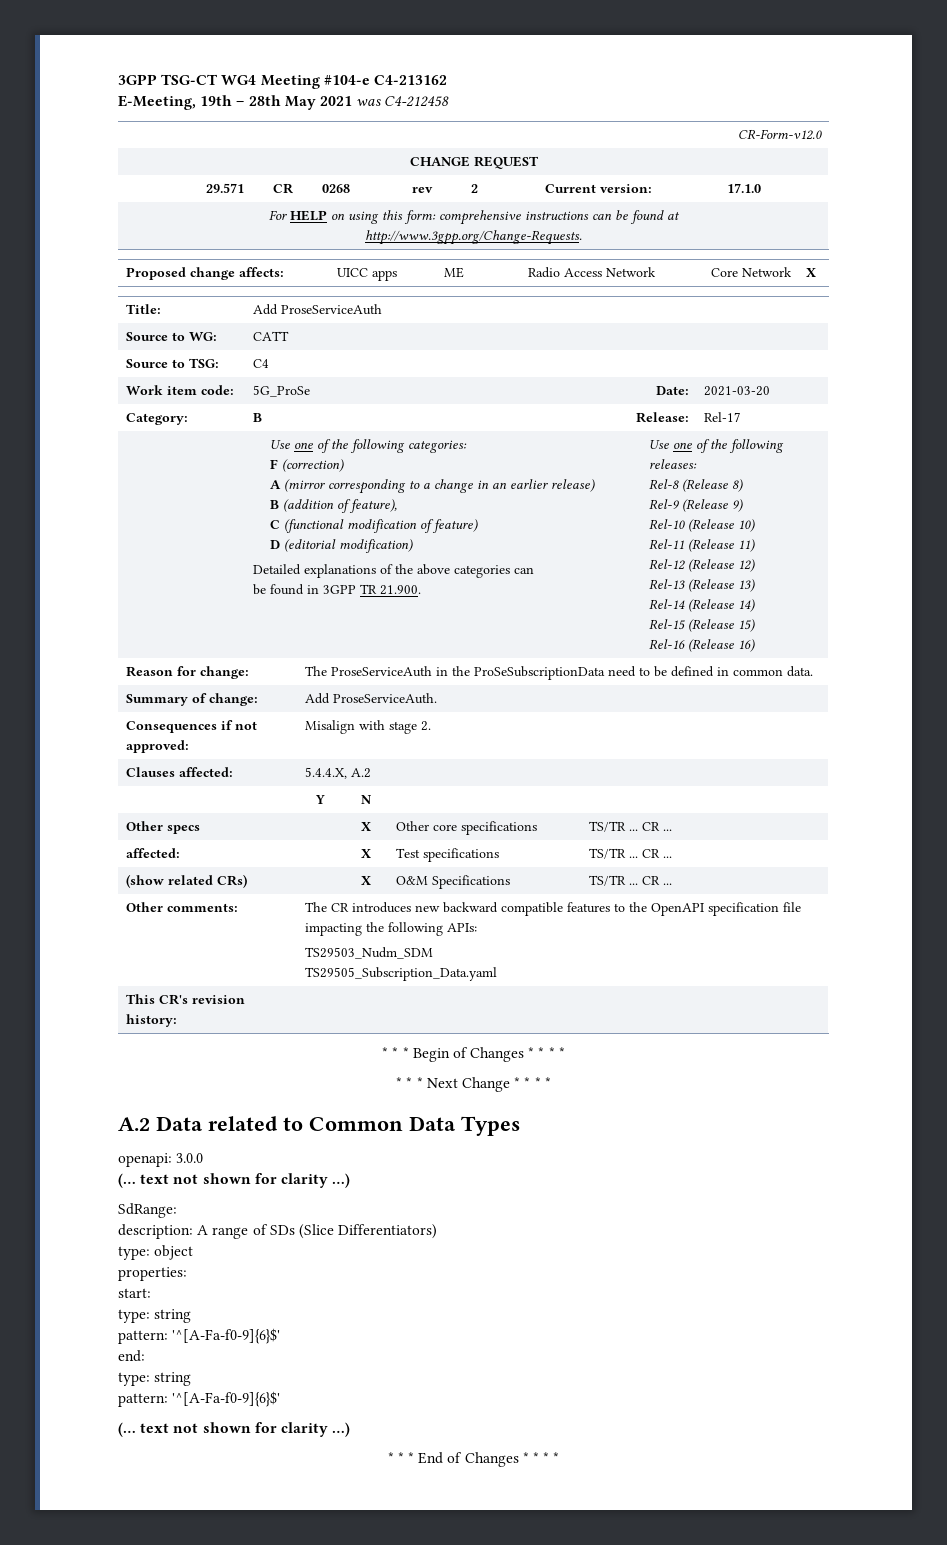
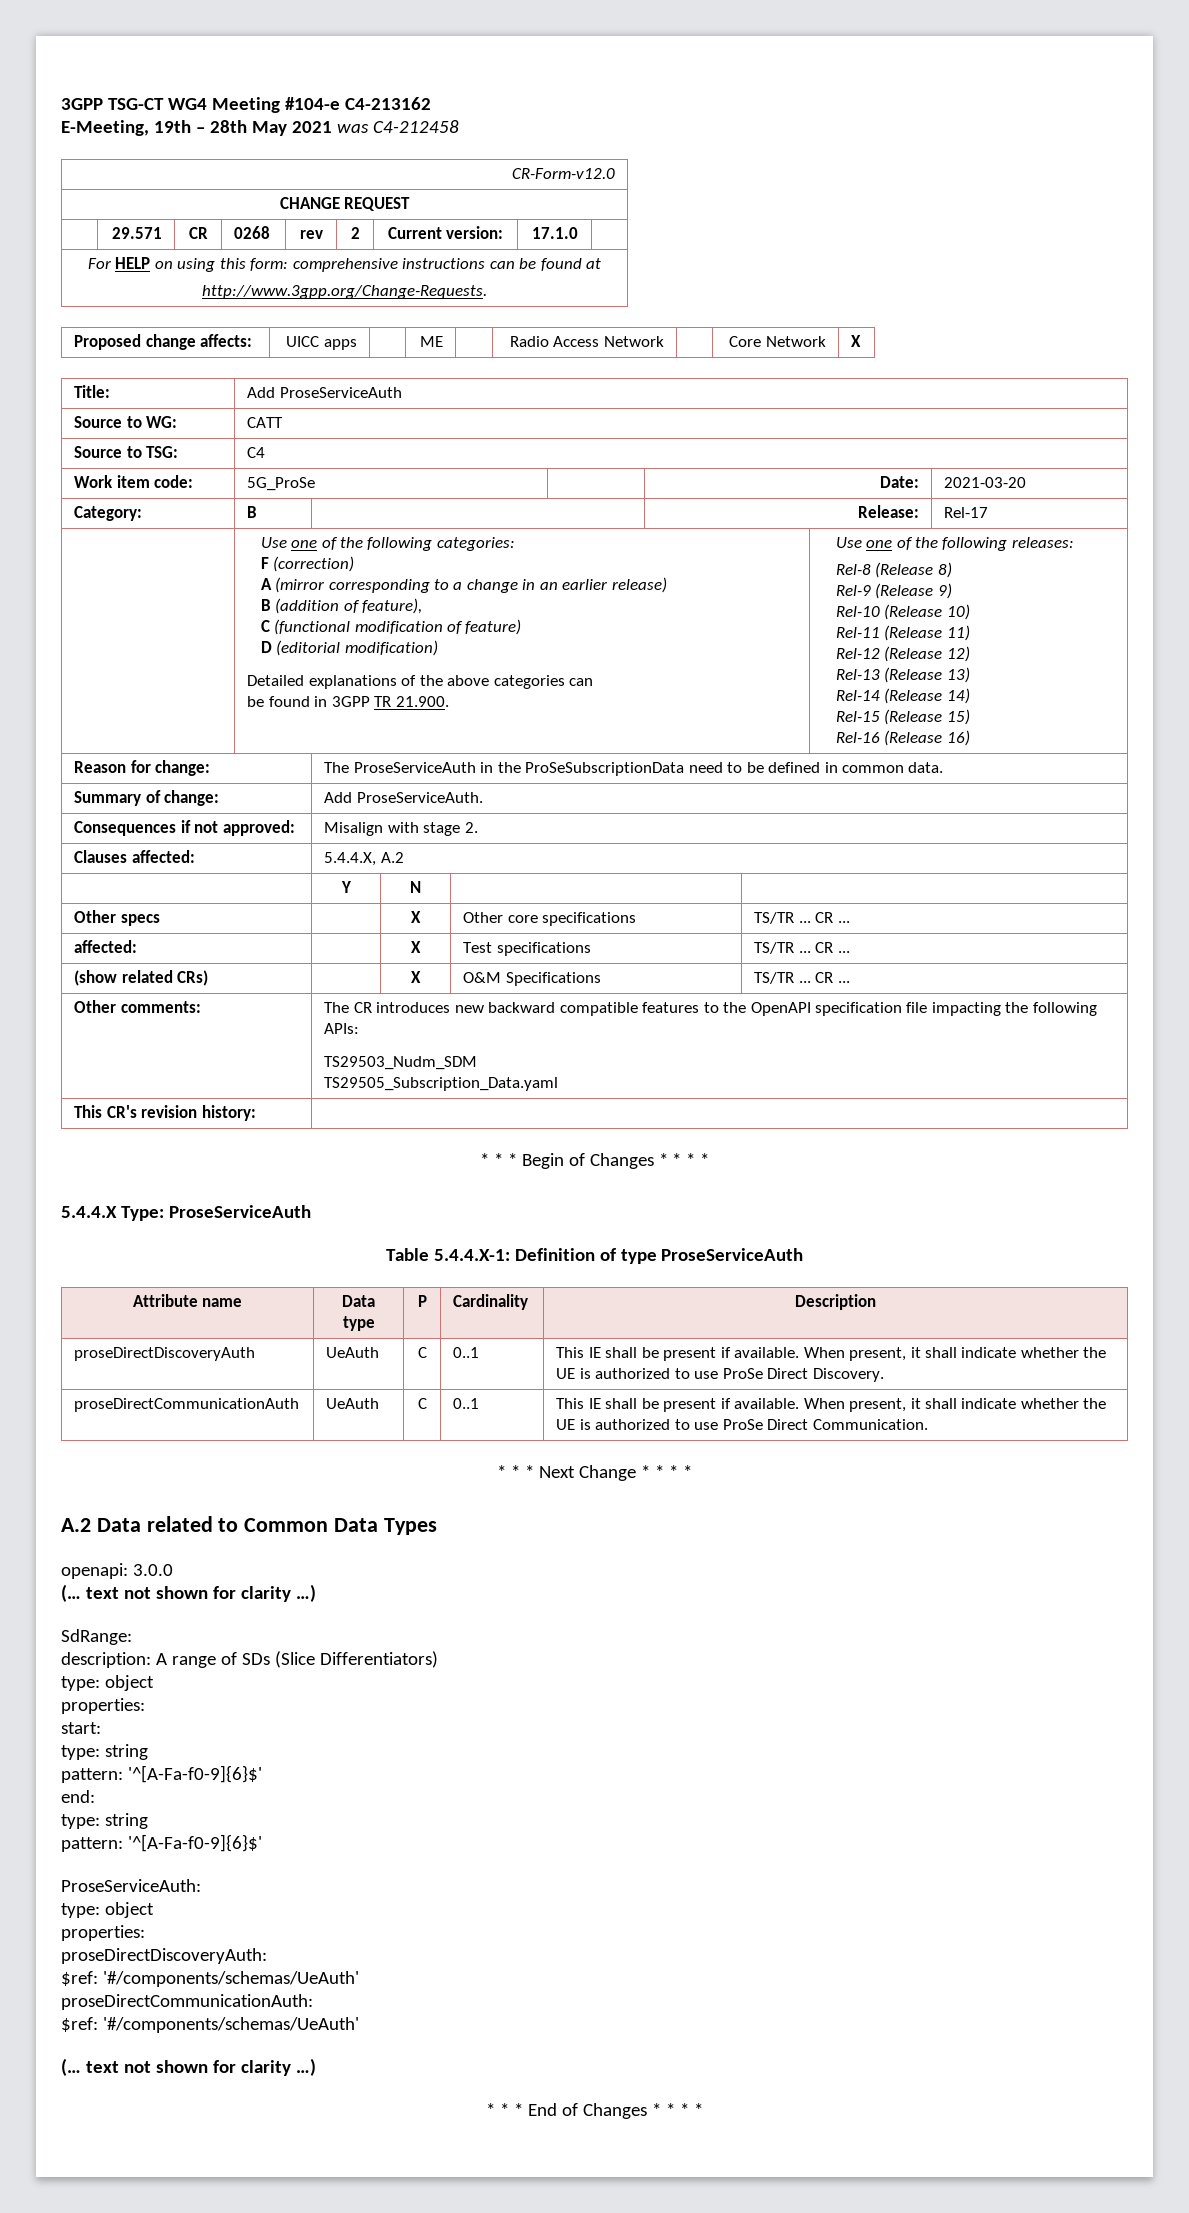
(565, 1052) none -> [61,1205,311,1221] [385,1248,804,1264] [132,1294,243,1307] [342,1295,375,1307] [342,1316,375,1331] [417,1295,427,1307] [453,1294,529,1310] [795,1294,876,1310] [74,1347,256,1361] [326,1347,380,1358] [417,1347,427,1358] [453,1347,480,1358] [556,1347,1107,1361] [556,1368,884,1382] [74,1398,300,1412] [326,1398,380,1409] [417,1398,427,1409] [453,1398,480,1409] [556,1398,1107,1412] [556,1419,928,1430] // 5.4.4.X Type: ProseServiceAuth // Table 5.4.4.X-1: Definition of type ProseServiceAuth // Attribute name | Data type | P | Cardinality | Description // proseDirectDiscoveryAuth | UeAuth | C | 0..1 | This IE shall be present if available. When present, it shall indicate whether the UE is authorized to use ProSe Direct Discovery. // proseDirectCommunicationAuth | UeAuth | C | 0..1 | This IE shall be present if available. When present, it shall indicate whether the UE is authorized to use ProSe Direct Communication.
(281, 1399) none -> [61,1879,201,1892] [61,1902,154,1918] [61,1925,145,1941] [61,1948,267,1964] [61,1971,359,1987] [61,1994,313,2010] [61,2017,359,2033] // ProseServiceAuth: // type: object // properties: // proseDirectDiscoveryAuth: // $ref: '#/components/schemas/UeAuth' // proseDirectCommunicationAuth: // $ref: '#/components/schemas/UeAuth'

